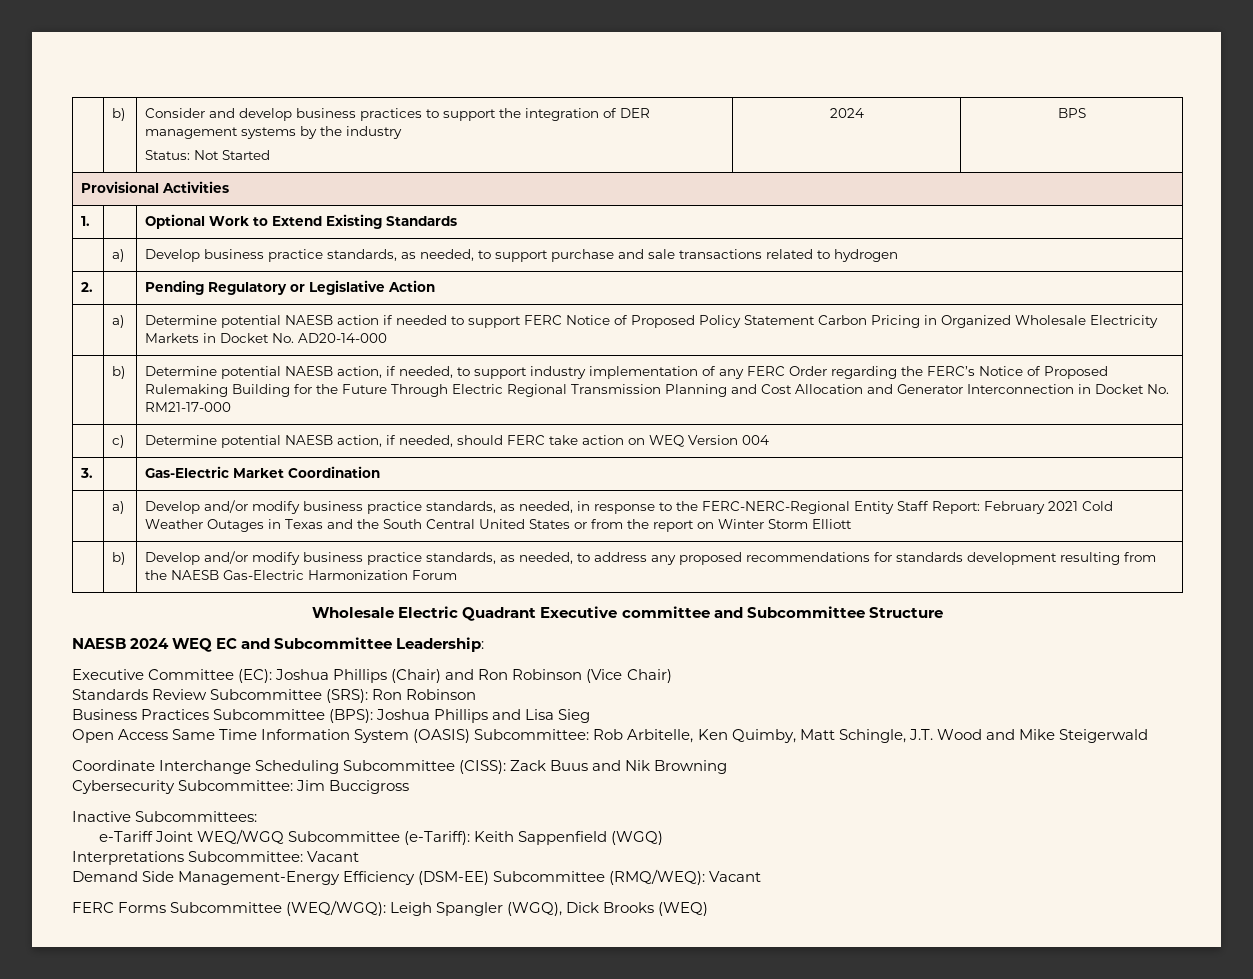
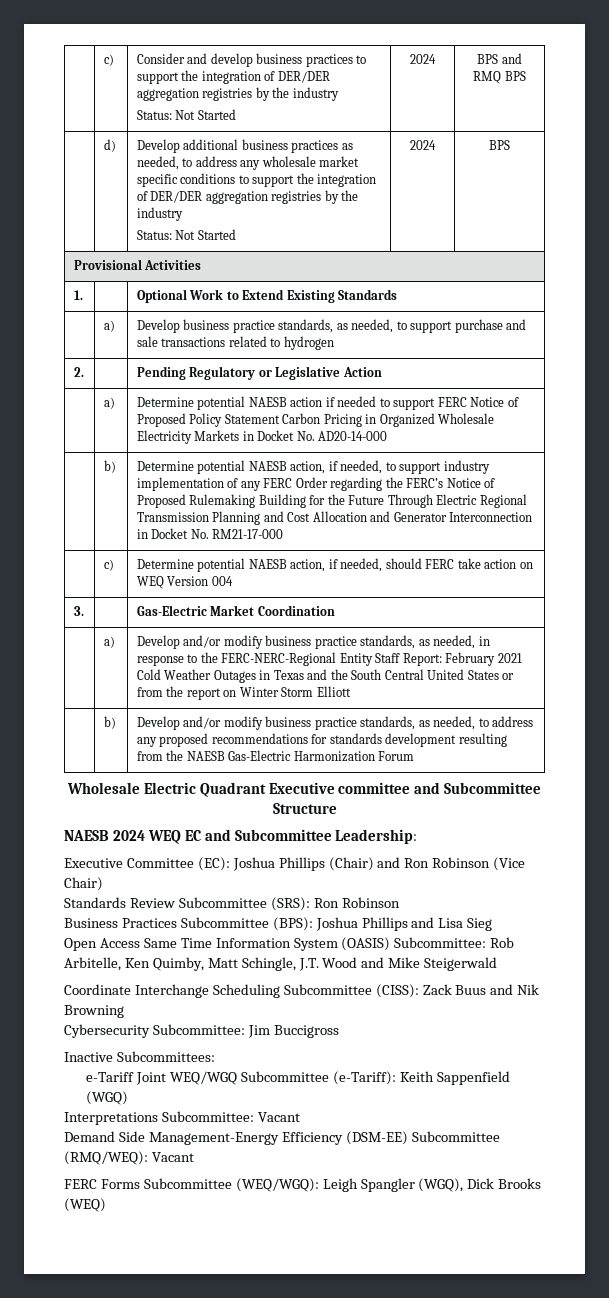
[112,108,126,121] | b) -> [103,54,114,66] | c)
[620,108,651,118] [145,127,297,139] DER management systems -> [277,71,330,83] [136,87,339,101] [136,109,236,120] [410,54,436,64] [477,53,522,64] [473,71,526,84] [103,139,116,152] [136,139,353,153] [136,156,360,170] [136,173,377,187] [136,191,322,204] DER/DER aggregation registries by the industry // Status: Not Started | 2024 | BPS and RMQ BPS // | d) | Develop additional business practices as needed, to address any wholesale market specific conditions to support the integration of DER/DER aggregation registries

